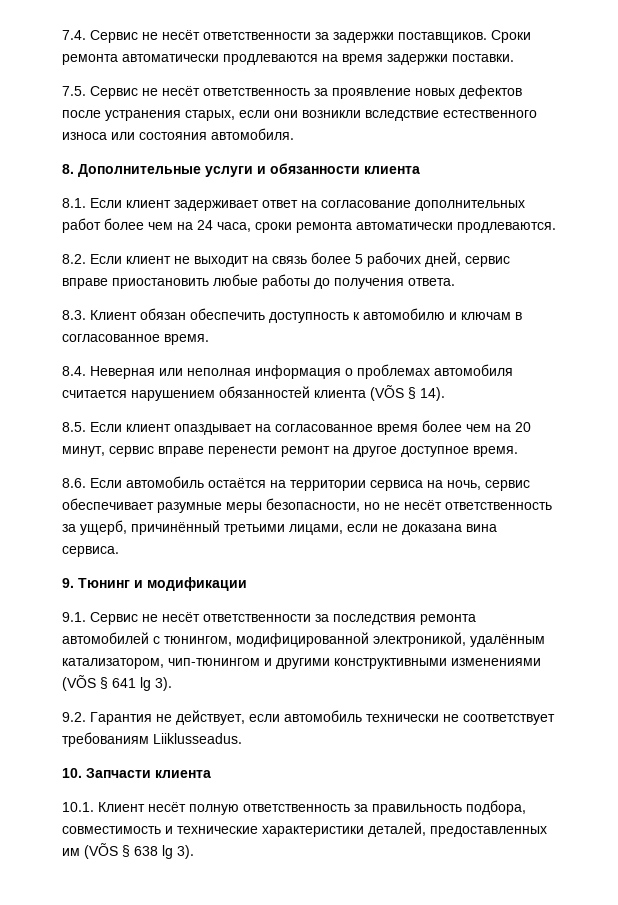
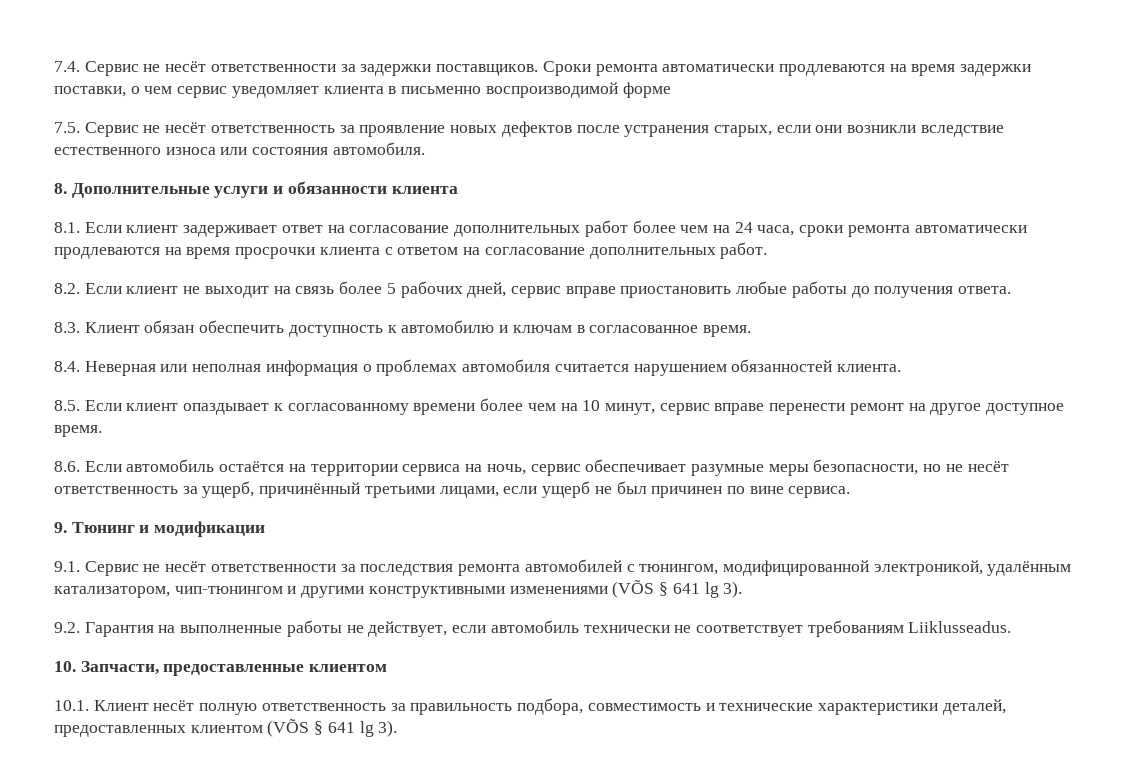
[452,54,514,62] поставки. -> [54,82,671,98] поставки, о чем сервис уведомляет клиента в письменно воспроизводимой форме
[457,222,556,233] продлеваются. -> [54,242,768,259] продлеваются на время просрочки клиента с ответом на согласование дополнительных работ.
[314,385,445,401] клиента (VÕS § 14). -> [836,364,901,372] клиента.
[255,420,531,435] на согласованное время более чем на 20 -> [273,398,601,415] к согласованному времени более чем на 10
[382,524,497,535] не доказана вина -> [542,481,784,498] ущерб не был причинен по вине
(152, 718) none -> [158,620,342,637] на выполненные работы
[86,768,211,778] Запчасти клиента -> [80,661,388,676] Запчасти, предоставленные клиентом
[62,843,158,859] им (VÕS § 638 -> [190,719,355,737] клиентом (VÕS § 641

